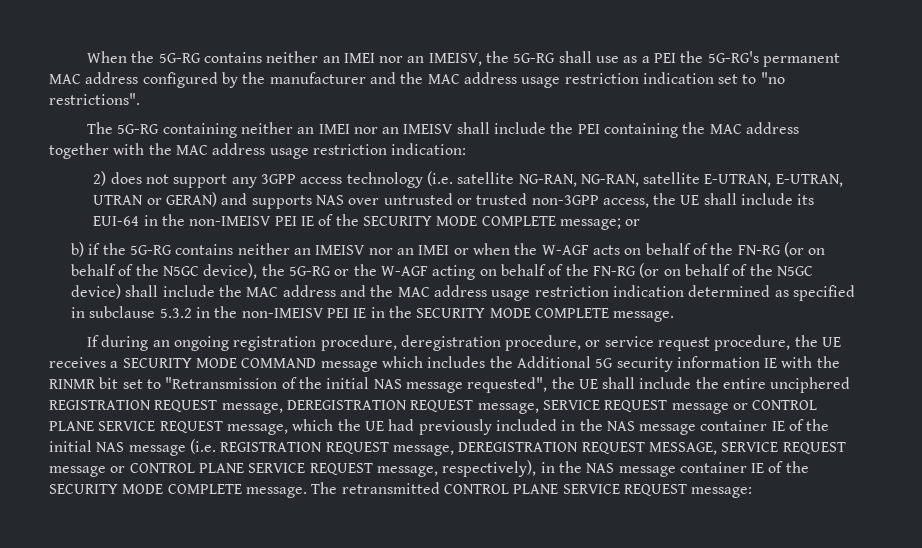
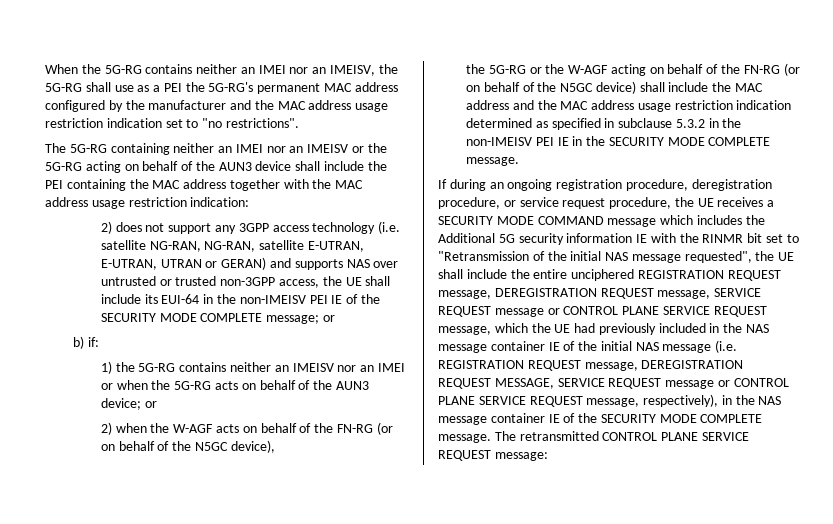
(454, 129) none -> [352,143,387,153] [45,161,292,173] or the 5G-RG acting on behalf of the AUN3 device
[88,243,101,255] if -> [87,337,99,347] [100,361,112,374] if: // 1)
(538, 249) none -> [174,380,369,390] [100,398,157,410] [100,422,170,435] 5G-RG acts on behalf of the AUN3 device; or // 2) when the
(258, 271) none -> (275, 446) //

